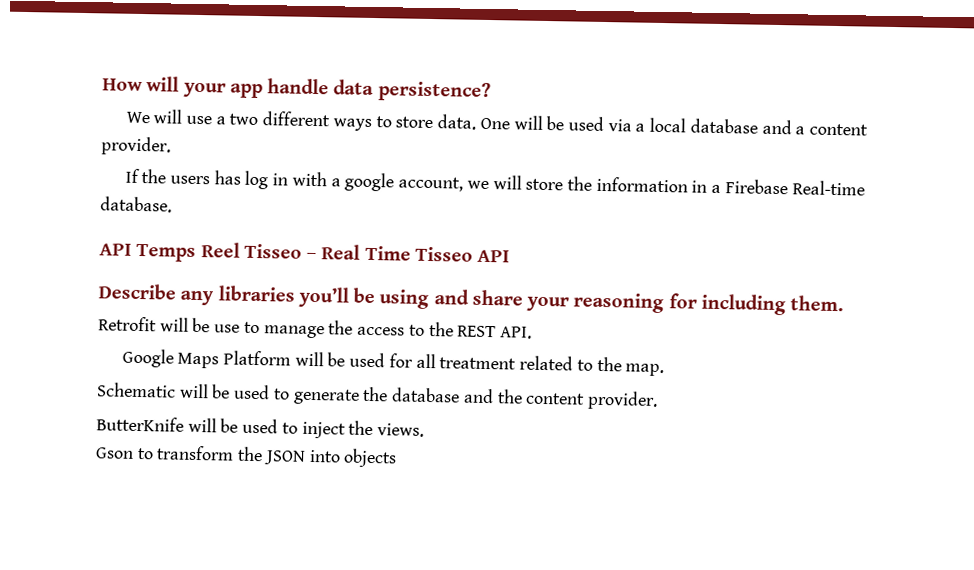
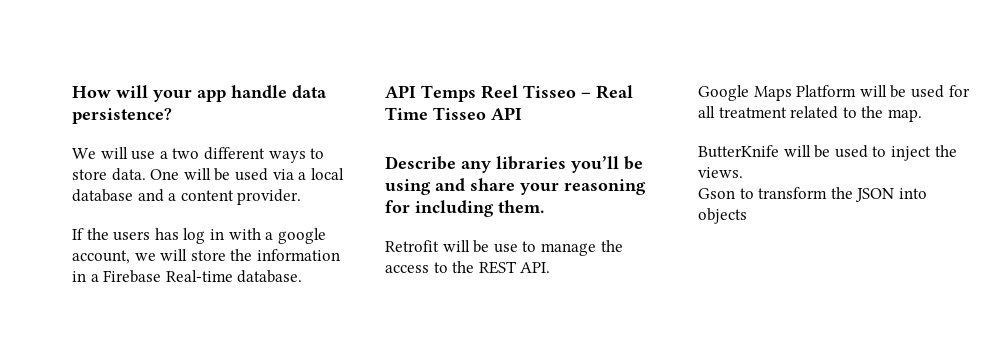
[97,382,658,410] // Schematic will be used to generate the database and the content provider. -> (922, 115) none

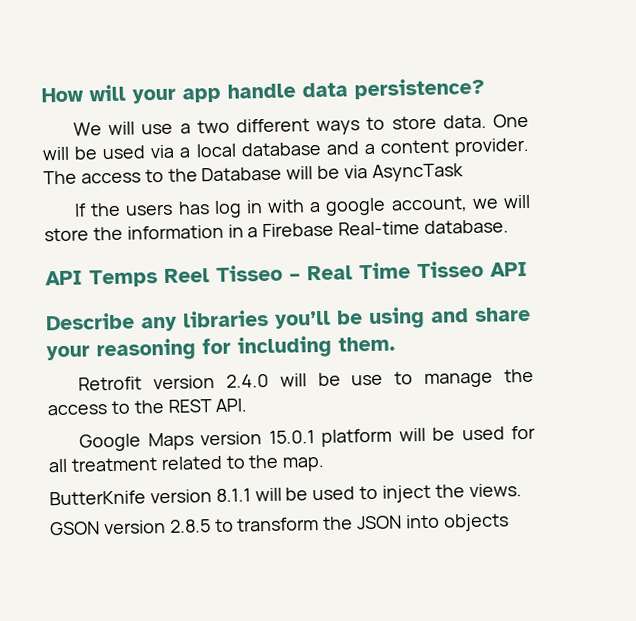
(302, 197) none -> [43,163,464,185] The access to the Database will be via AsyncTask
(439, 246) none -> [152,373,269,390] version 2.4.0
[796,85,857,97] Platform -> [200,428,393,447] version 15.0.1 platform
(779, 151) none -> [149,488,251,504] version 8.1.1
[698,188,735,199] Gson -> [50,519,211,536] GSON version 2.8.5

